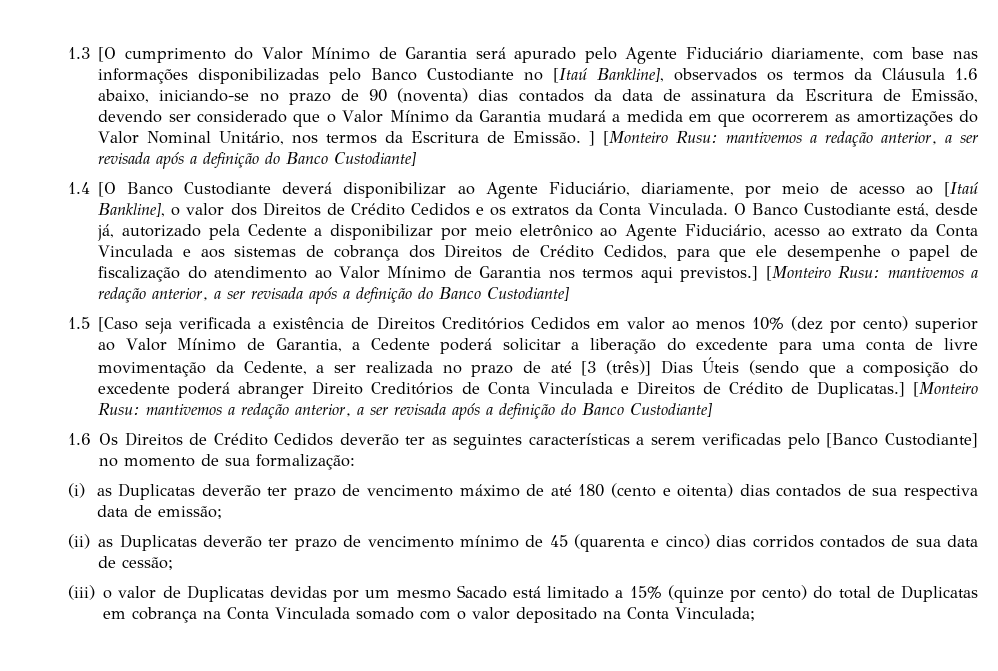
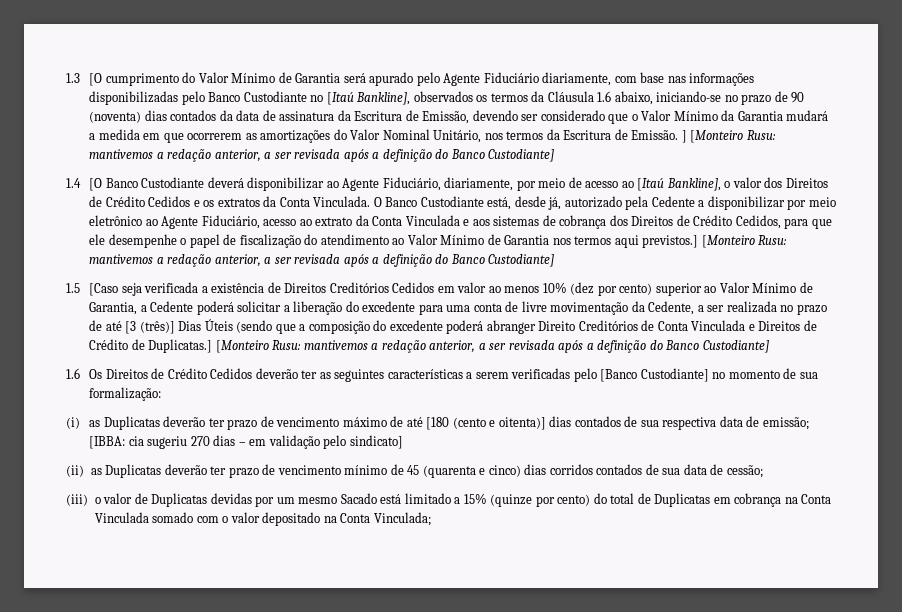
[578,484,605,497] 180 -> [426,417,450,430] [180
[677,483,734,498] oitenta) -> [498,417,546,430] oitenta)]
(222, 512) none -> [89,435,403,449] [IBBA: cia sugeriu 270 dias – em validação pelo sindicato]

